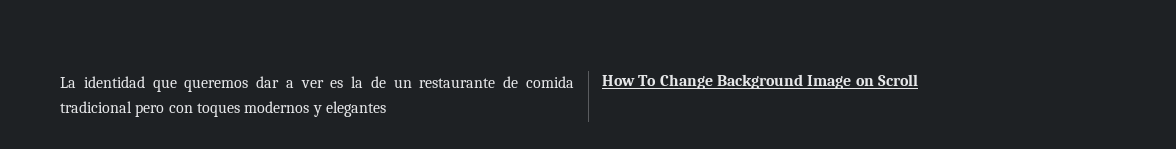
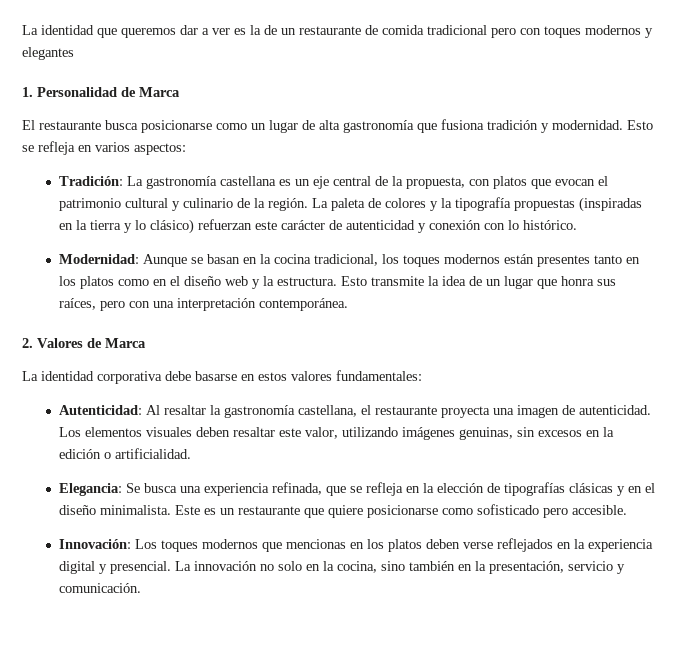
[602,74,918,89] How To Change Background Image on Scroll -> [22,87,180,97] [22,119,653,133] [22,141,186,155] [58,176,608,189] [58,197,642,212] [58,219,577,234] [58,254,640,267] [58,276,616,289] [58,298,348,311] [22,338,146,348] [22,370,422,384] [58,405,651,418] [58,427,614,440] [58,448,191,459] [58,482,655,496] [58,504,627,518] [58,538,653,552] [58,561,625,574] [58,583,141,593] 1. Personalidad de Marca // El restaurante busca posicionarse como un lugar de alta gastronomía que fusiona tradición y modernidad. Esto se refleja en varios aspectos: // Tradición: La gastronomía castellana es un eje central de la propuesta, con platos que evocan el patrimonio cultural y culinario de la región. La paleta de colores y la tipografía propuestas (inspiradas en la tierra y lo clásico) refuerzan este carácter de autenticidad y conexión con lo histórico. // Modernidad: Aunque se basan en la cocina tradicional, los toques modernos están presentes tanto en los platos como en el diseño web y la estructura. Esto transmite la idea de un lugar que honra sus raíces, pero con una interpretación contemporánea. // 2. Valores de Marca // La identidad corporativa debe basarse en estos valores fundamentales: // Autenticidad: Al resaltar la gastronomía castellana, el restaurante proyecta una imagen de autenticidad. Los elementos visuales deben resaltar este valor, utilizando imágenes genuinas, sin excesos en la edición o artificialidad. // Elegancia: Se busca una experiencia refinada, que se refleja en la elección de tipografías clásicas y en el diseño minimalista. Este es un restaurante que quiere posicionarse como sofisticado pero accesible. // Innovación: Los toques modernos que mencionas en los platos deben verse reflejados en la experiencia digital y presencial. La innovación no solo en la cocina, sino también en la presentación, servicio y comunicación.

